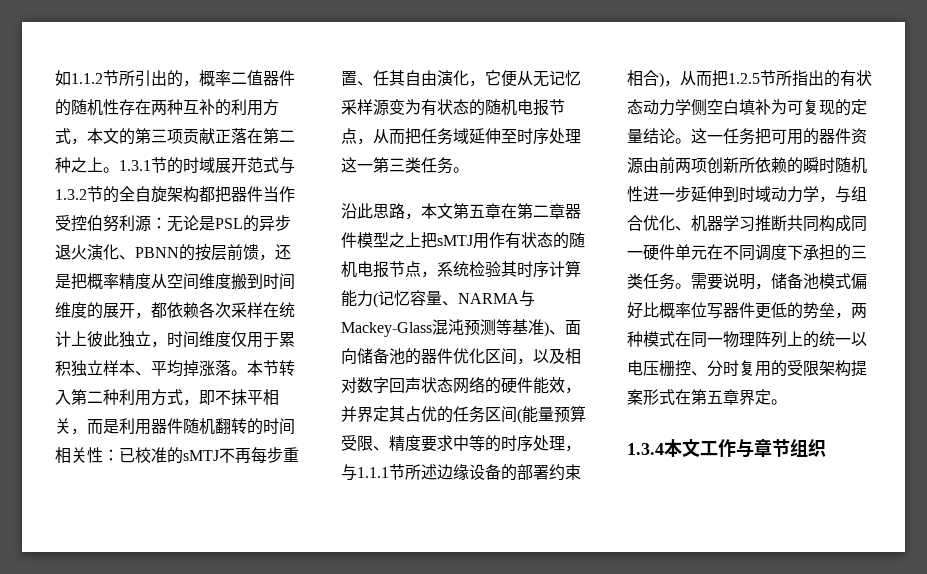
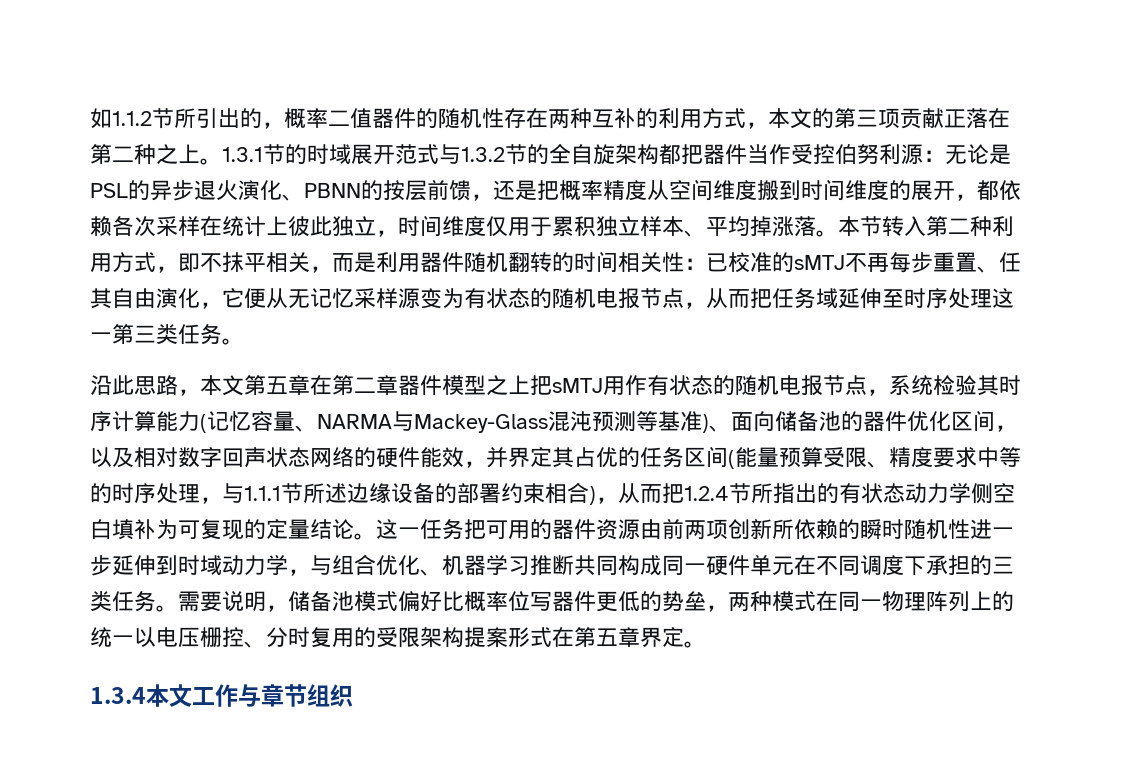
[728,73,760,84] 1.2.5 -> [684,486,729,501] 1.2.4

